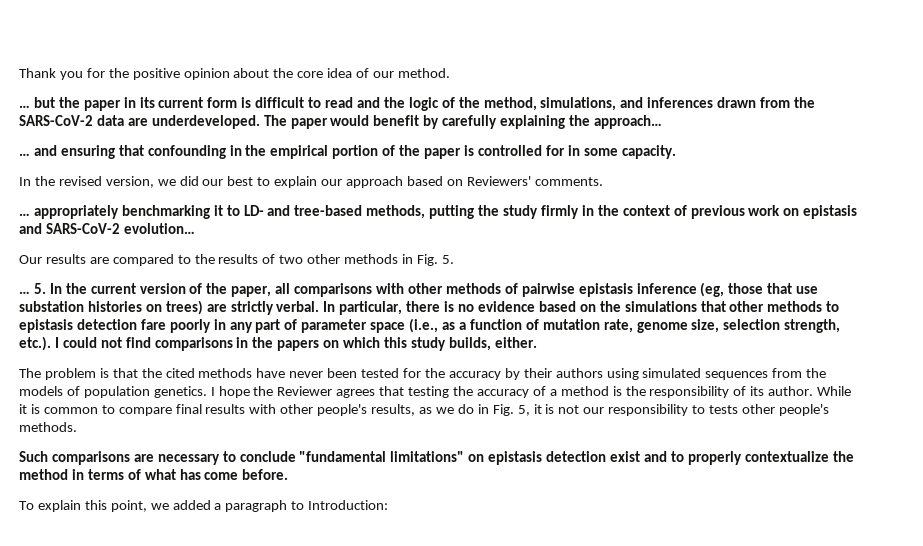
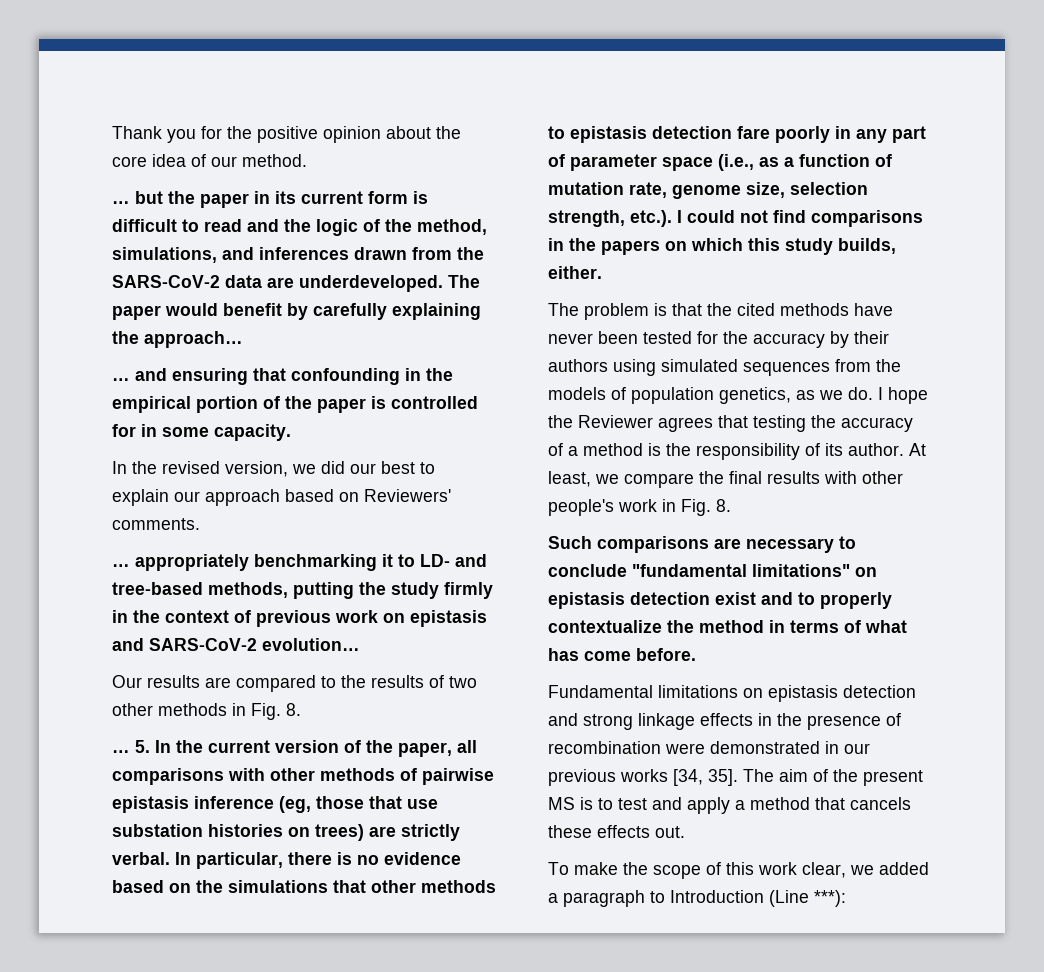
[441,255,454,264] 5. -> [286,703,301,716] 8.
[153,386,207,398] genetics. -> [719,387,873,404] genetics, as we do.
[817,386,852,396] [19,404,172,416] While it is common to compare -> [909,443,926,456] [548,471,724,488] At least, we compare the
[371,404,829,416] [19,422,77,432] results, as we do in Fig. 5, it is not our responsibility to tests other people's methods. -> [618,499,731,516] work in Fig. 8.
[19,500,147,512] To explain this point, -> [548,685,916,702] [548,713,901,730] [548,741,870,754] [548,769,923,786] [548,797,911,814] [548,825,685,838] [548,862,846,879] Fundamental limitations on epistasis detection and strong linkage effects in the presence of recombination were demonstrated in our previous works [34, 35]. The aim of the present MS is to test and apply a method that cancels these effects out. // To make the scope of this work clear,
[308,500,389,510] Introduction: -> [670,890,846,907] Introduction (Line ***):

